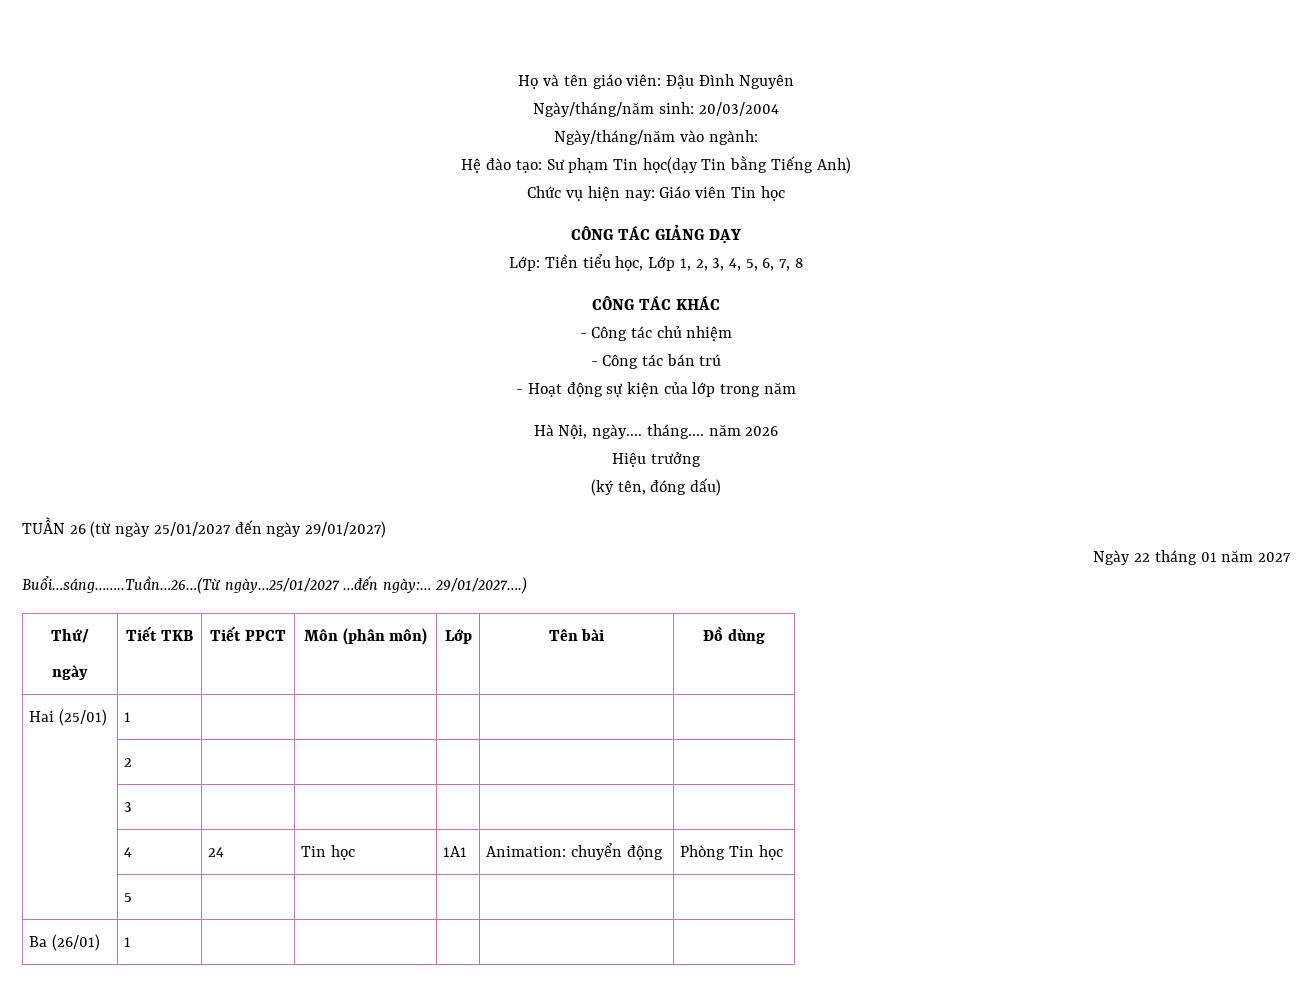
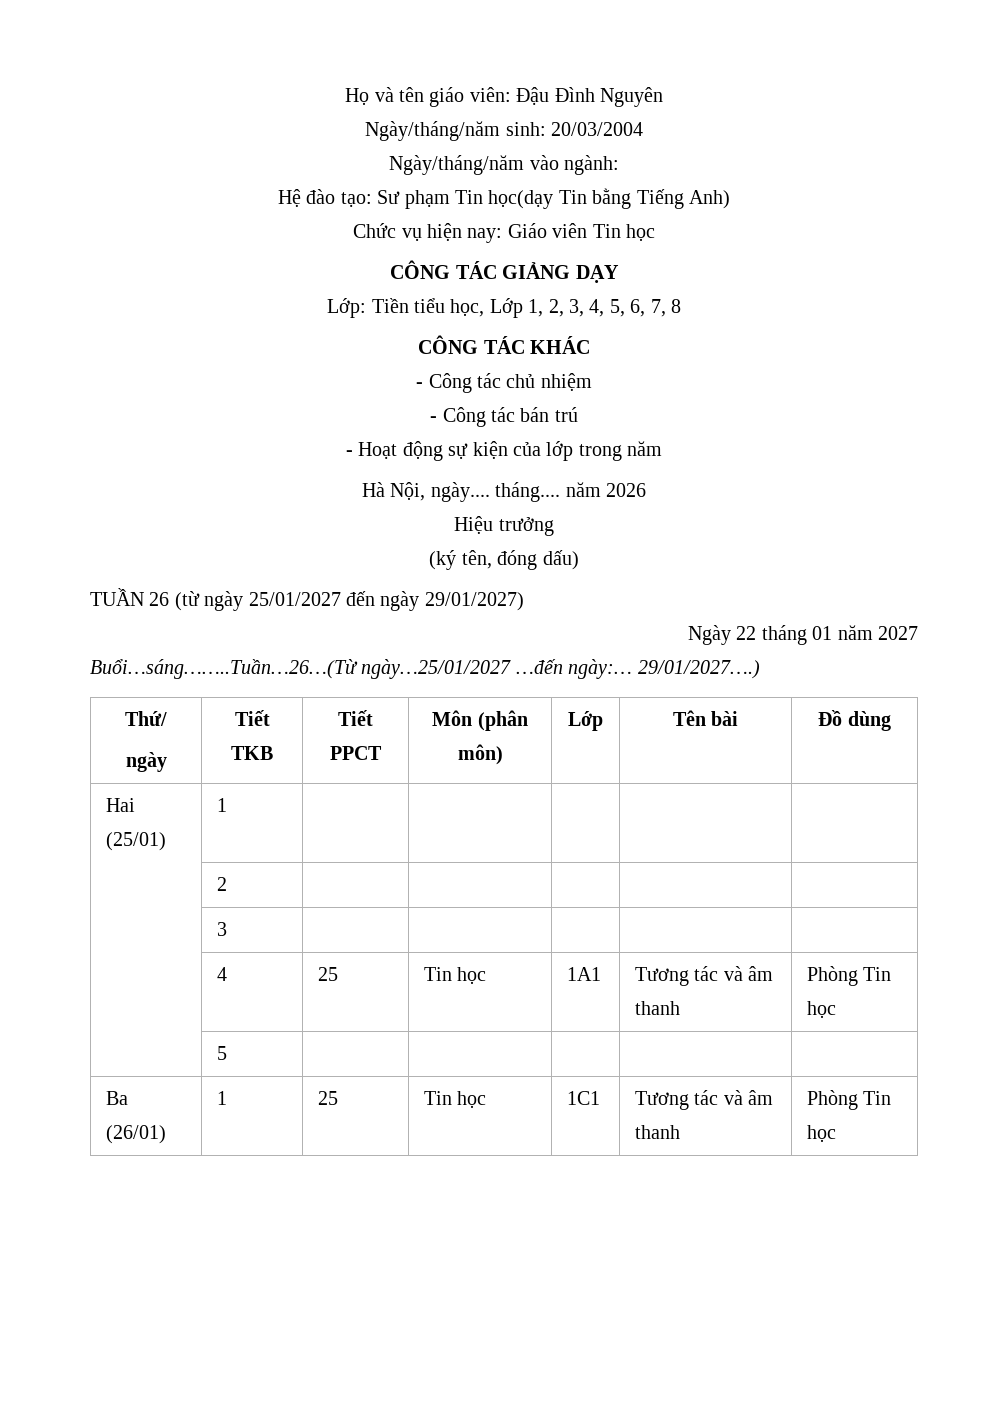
[208,847,225,857] 24 -> [317,967,338,981] 25
[486,843,663,860] Animation: chuyển động -> [634,966,773,986] [634,1001,680,1015] Tương tác và âm thanh
(132, 942) | | | | -> [317,1091,338,1105] [423,1091,487,1108] [566,1091,600,1105] [634,1090,773,1110] [634,1125,680,1139] [806,1090,892,1110] [806,1125,836,1142] 25 | Tin học | 1C1 | Tương tác và âm thanh | Phòng Tin học

